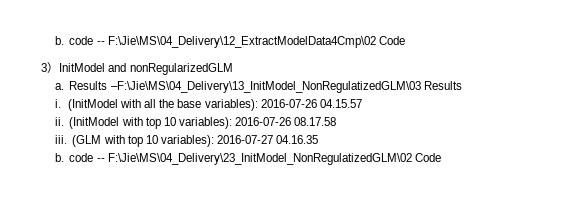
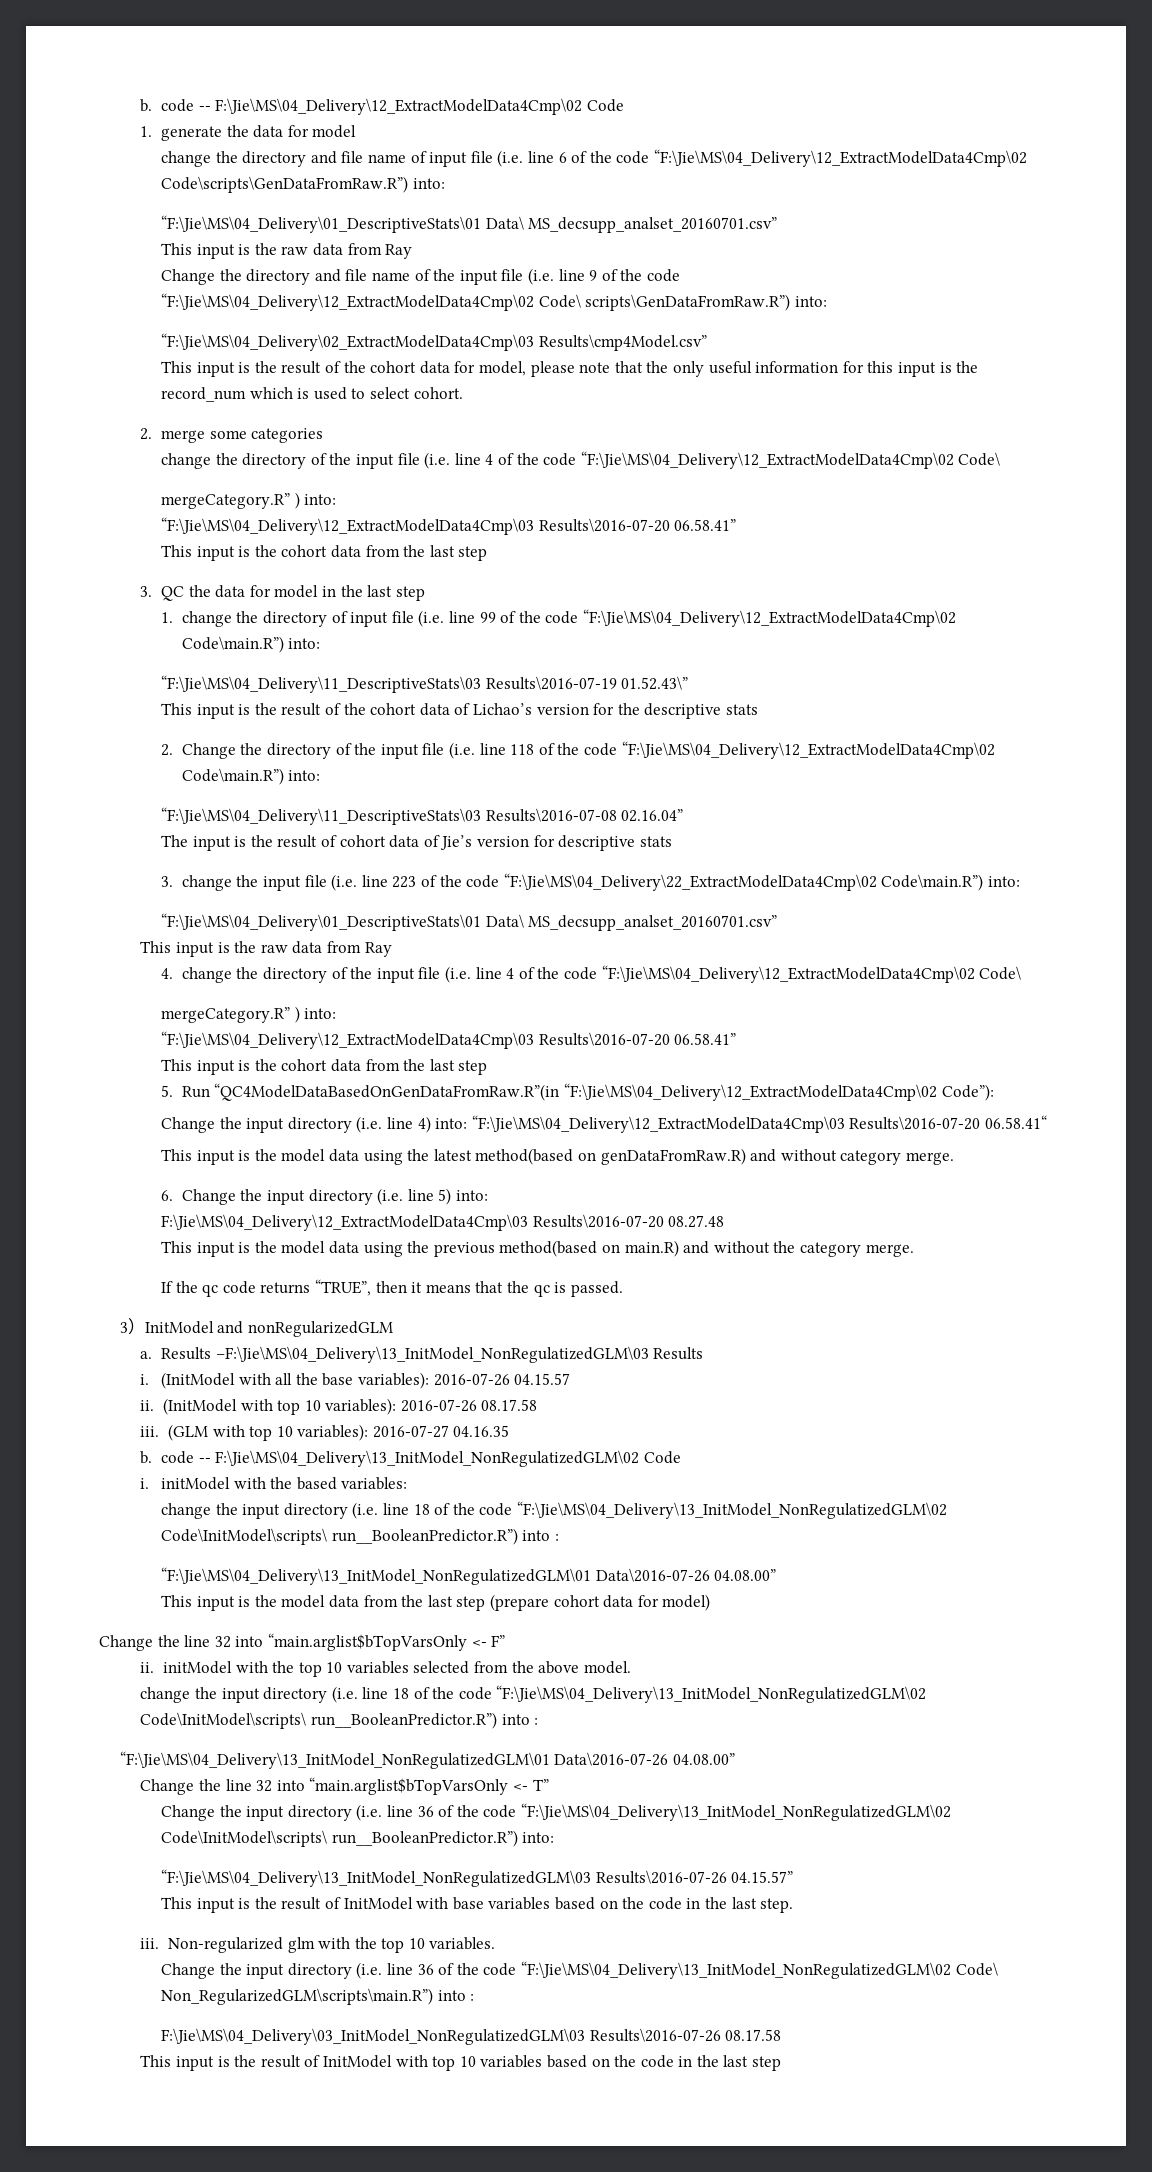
(405, 40) none -> [140,125,357,141] [161,149,1027,167] [161,176,445,193] [161,215,778,233] [161,243,413,259] [161,268,680,285] [161,293,827,311] [161,333,707,351] [161,361,979,377] [161,387,463,402] [140,428,324,443] [161,451,1001,469] [161,492,337,509] [161,517,737,535] [161,545,488,561] [140,585,425,601] [161,609,956,627] [181,636,321,653] [161,675,689,693] [161,703,758,719] [161,741,995,759] [181,768,321,785] [161,807,684,825] [161,835,672,851] [161,873,1020,891] [161,913,778,931] [140,941,392,957] [161,965,1022,983] [161,1006,337,1023] [161,1031,737,1049] [161,1059,488,1075] [161,1083,994,1101] [161,1115,1048,1133] [161,1148,954,1165] [161,1188,488,1205] [161,1214,725,1231] [161,1240,914,1257] [161,1279,623,1297] // 1. generate the data for model // change the directory and file name of input file (i.e. line 6 of the code “F:\Jie\MS\04_Delivery\12_ExtractModelData4Cmp\02 Code\scripts\GenDataFromRaw.R”) into: // “F:\Jie\MS\04_Delivery\01_DescriptiveStats\01 Data\ MS_decsupp_analset_20160701.csv” // This input is the raw data from Ray // Change the directory and file name of the input file (i.e. line 9 of the code “F:\Jie\MS\04_Delivery\12_ExtractModelData4Cmp\02 Code\ scripts\GenDataFromRaw.R”) into: // “F:\Jie\MS\04_Delivery\02_ExtractModelData4Cmp\03 Results\cmp4Model.csv” // This input is the result of the cohort data for model, please note that the only useful information for this input is the record_num which is used to select cohort. // 2. merge some categories // change the directory of the input file (i.e. line 4 of the code “F:\Jie\MS\04_Delivery\12_ExtractModelData4Cmp\02 Code\ // mergeCategory.R” ) into: // “F:\Jie\MS\04_Delivery\12_ExtractModelData4Cmp\03 Results\2016-07-20 06.58.41” // This input is the cohort data from the last step // 3. QC the data for model in the last step // 1. change the directory of input file (i.e. line 99 of the code “F:\Jie\MS\04_Delivery\12_ExtractModelData4Cmp\02 Code\main.R”) into: // “F:\Jie\MS\04_Delivery\11_DescriptiveStats\03 Results\2016-07-19 01.52.43\” // This input is the result of the cohort data of Lichao’s version for the descriptive stats // 2. Change the directory of the input file (i.e. line 118 of the code “F:\Jie\MS\04_Delivery\12_ExtractModelData4Cmp\02 Code\main.R”) into: // “F:\Jie\MS\04_Delivery\11_DescriptiveStats\03 Results\2016-07-08 02.16.04” // The input is the result of cohort data of Jie’s version for descriptive stats // 3. change the input file (i.e. line 223 of the code “F:\Jie\MS\04_Delivery\22_ExtractModelData4Cmp\02 Code\main.R”) into: // “F:\Jie\MS\04_Delivery\01_DescriptiveStats\01 Data\ MS_decsupp_analset_20160701.csv” // This input is the raw data from Ray // 4. change the directory of the input file (i.e. line 4 of the code “F:\Jie\MS\04_Delivery\12_ExtractModelData4Cmp\02 Code\ // mergeCategory.R” ) into: // “F:\Jie\MS\04_Delivery\12_ExtractModelData4Cmp\03 Results\2016-07-20 06.58.41” // This input is the cohort data from the last step // 5. Run “QC4ModelDataBasedOnGenDataFromRaw.R”(in “F:\Jie\MS\04_Delivery\12_ExtractModelData4Cmp\02 Code”): // Change the input directory (i.e. line 4) into: “F:\Jie\MS\04_Delivery\12_ExtractModelData4Cmp\03 Results\2016-07-20 06.58.41“ // This input is the model data using the latest method(based on genDataFromRaw.R) and without category merge. // 6. Change the input directory (i.e. line 5) into: // F:\Jie\MS\04_Delivery\12_ExtractModelData4Cmp\03 Results\2016-07-20 08.27.48 // This input is the model data using the previous method(based on main.R) and without the category merge. // If the qc code returns “TRUE”, then it means that the qc is passed.
[107,153,441,165] F:\Jie\MS\04_Delivery\23_InitModel_NonRegulatizedGLM\02 Code -> [215,1450,681,1467] [140,1477,408,1490] [161,1501,948,1519] [161,1528,559,1545] [161,1567,777,1585] [161,1594,711,1611] [99,1633,506,1651] [140,1661,631,1677] [140,1685,927,1703] [140,1712,539,1729] [119,1751,735,1769] [140,1777,549,1795] [161,1803,952,1821] [161,1830,555,1847] [161,1869,794,1887] [161,1897,794,1913] [140,1937,496,1953] [161,1961,998,1979] [161,1988,475,2005] [161,2028,782,2045] [140,2055,782,2071] F:\Jie\MS\04_Delivery\13_InitModel_NonRegulatizedGLM\02 Code // i. initModel with the based variables: // change the input directory (i.e. line 18 of the code “F:\Jie\MS\04_Delivery\13_InitModel_NonRegulatizedGLM\02 Code\InitModel\scripts\ run__BooleanPredictor.R”) into : // “F:\Jie\MS\04_Delivery\13_InitModel_NonRegulatizedGLM\01 Data\2016-07-26 04.08.00” // This input is the model data from the last step (prepare cohort data for model) // Change the line 32 into “main.arglist$bTopVarsOnly <- F” // ii. initModel with the top 10 variables selected from the above model. // change the input directory (i.e. line 18 of the code “F:\Jie\MS\04_Delivery\13_InitModel_NonRegulatizedGLM\02 Code\InitModel\scripts\ run__BooleanPredictor.R”) into : // “F:\Jie\MS\04_Delivery\13_InitModel_NonRegulatizedGLM\01 Data\2016-07-26 04.08.00” // Change the line 32 into “main.arglist$bTopVarsOnly <- T” // Change the input directory (i.e. line 36 of the code “F:\Jie\MS\04_Delivery\13_InitModel_NonRegulatizedGLM\02 Code\InitModel\scripts\ run__BooleanPredictor.R”) into: // “F:\Jie\MS\04_Delivery\13_InitModel_NonRegulatizedGLM\03 Results\2016-07-26 04.15.57” // This input is the result of InitModel with base variables based on the code in the last step. // iii. Non-regularized glm with the top 10 variables. // Change the input directory (i.e. line 36 of the code “F:\Jie\MS\04_Delivery\13_InitModel_NonRegulatizedGLM\02 Code\ Non_RegularizedGLM\scripts\main.R”) into : // F:\Jie\MS\04_Delivery\03_InitModel_NonRegulatizedGLM\03 Results\2016-07-26 08.17.58 // This input is the result of InitModel with top 10 variables based on the code in the last step

